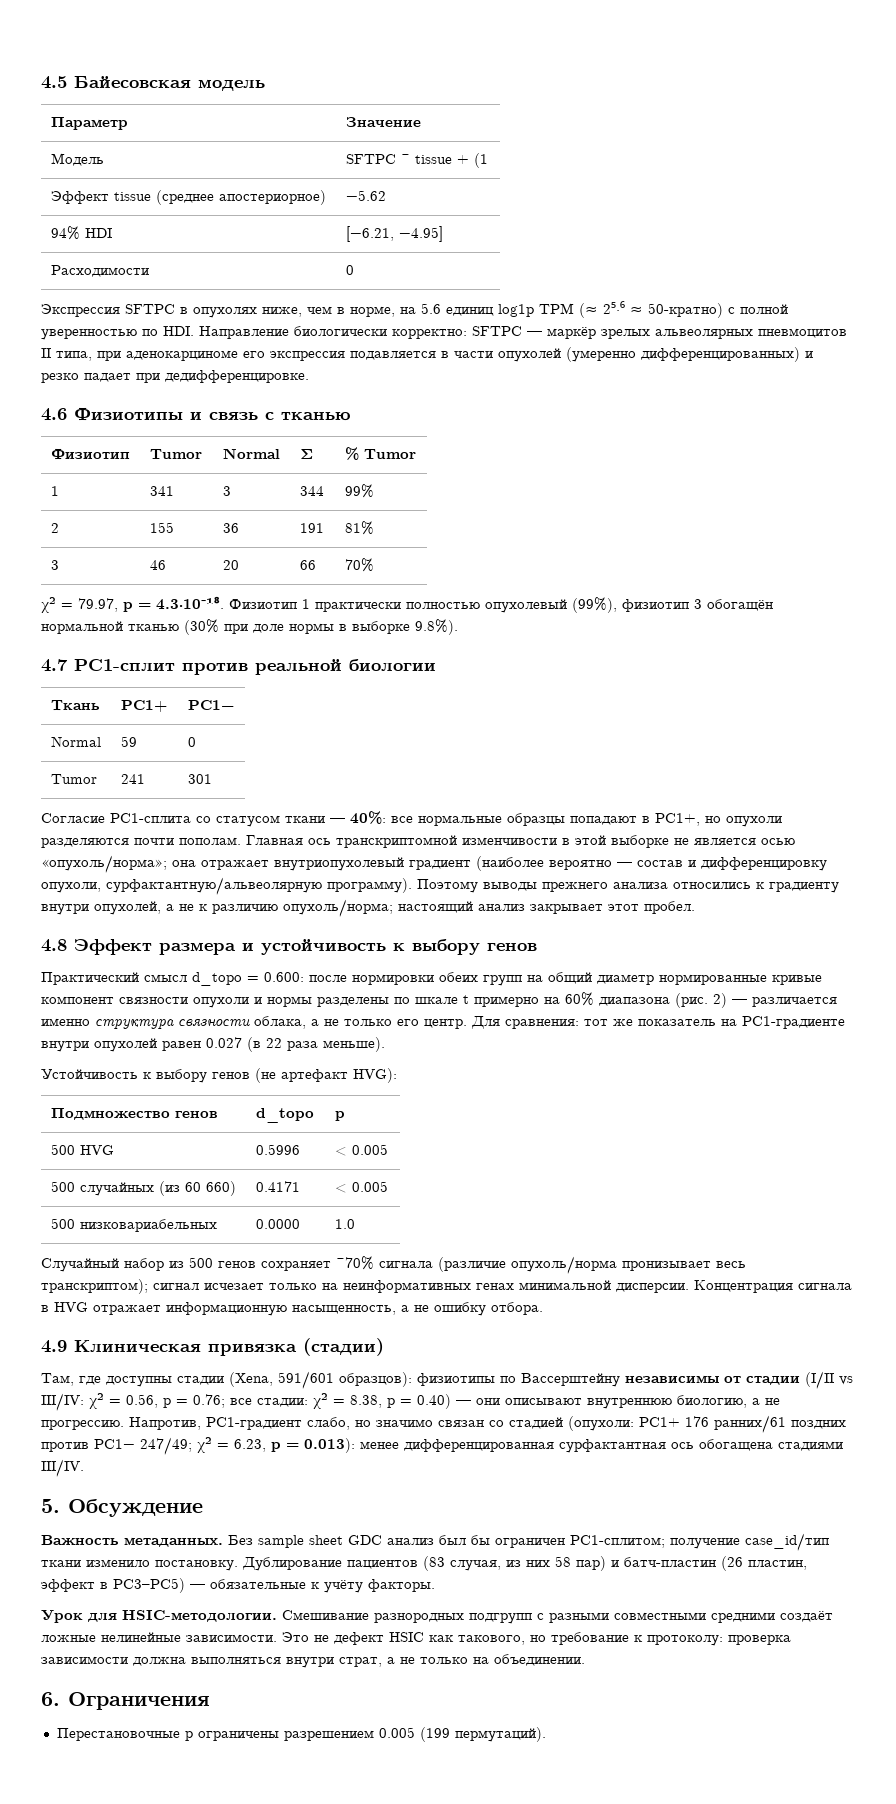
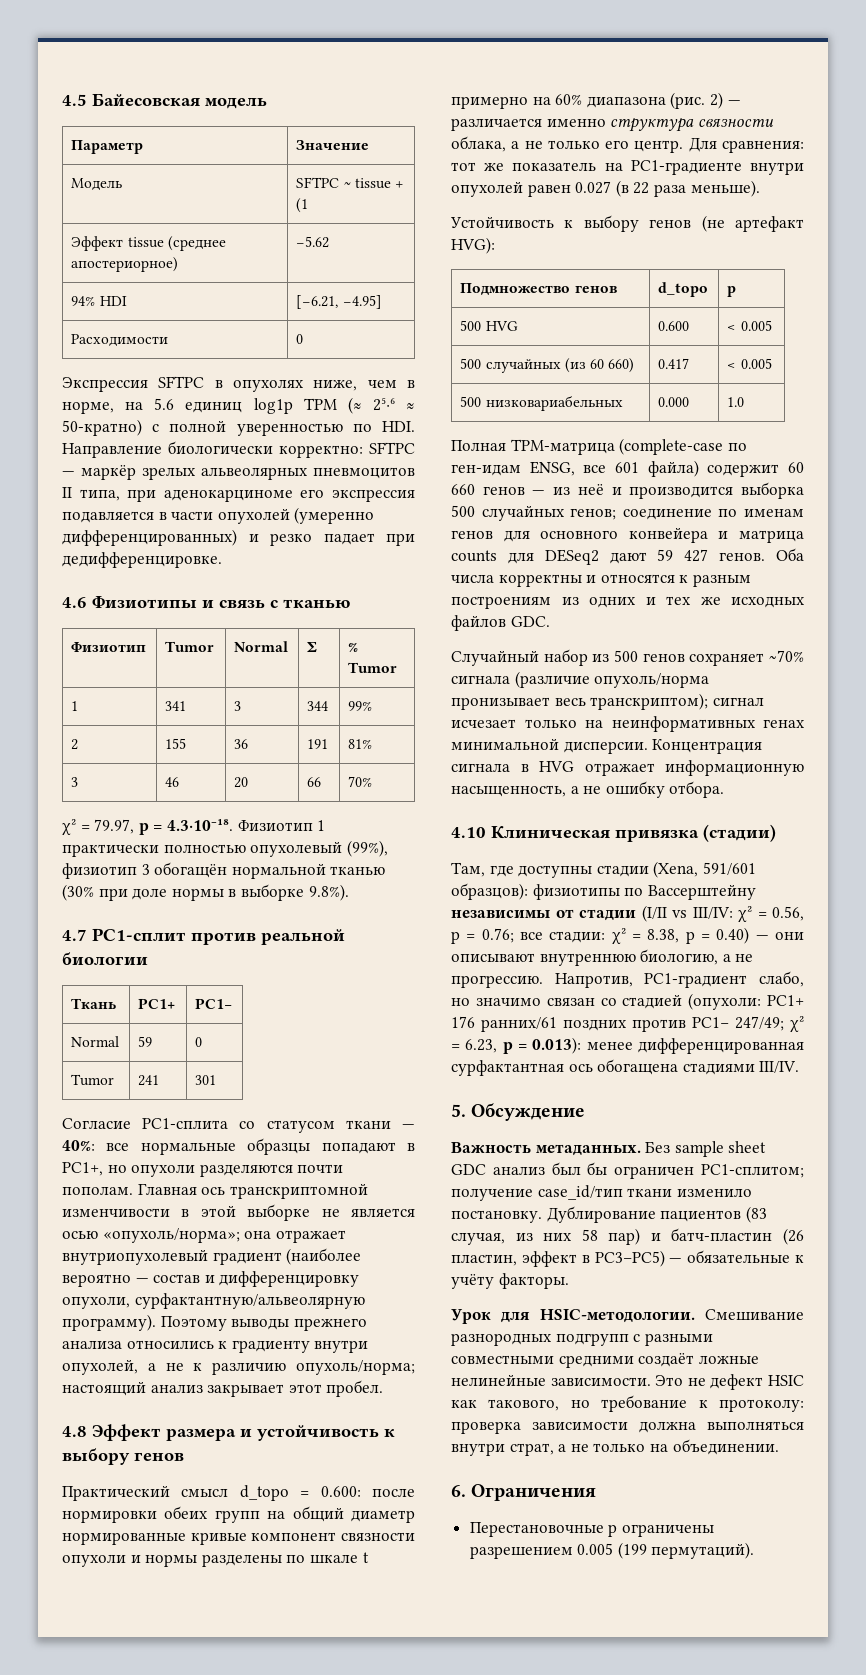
[255,1144,300,1155] 0.5996 -> [658,321,690,331] 0.600
[255,1181,300,1192] 0.4171 -> [658,358,690,369] 0.417
[255,1219,300,1229] 0.0000 -> [658,397,690,407] 0.000
(355, 1224) none -> [451,438,747,455] [451,460,804,477] [451,482,804,499] [451,505,804,521] [451,527,804,543] [451,548,804,565] [451,574,751,587] [451,596,805,609] [451,615,550,631] // Полная TPM-матрица (complete-case по ген-идам ENSG, все 601 файла) содержит 60 660 генов — из неё и производится выборка 500 случайных генов; соединение по именам генов для основного конвейера и матрица counts для DESeq2 дают 59 427 генов. Оба числа корректны и относятся к разным построениям из одних и тех же исходных файлов GDC.
[41,1340,67,1353] 4.9 -> [451,827,486,838] 4.10

